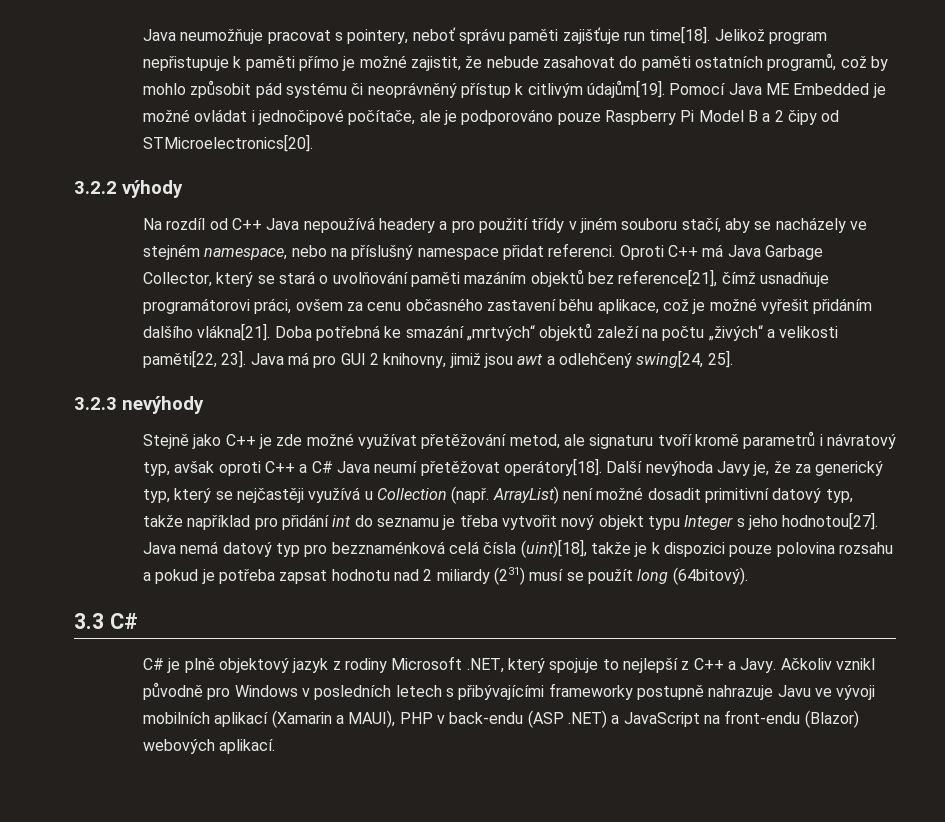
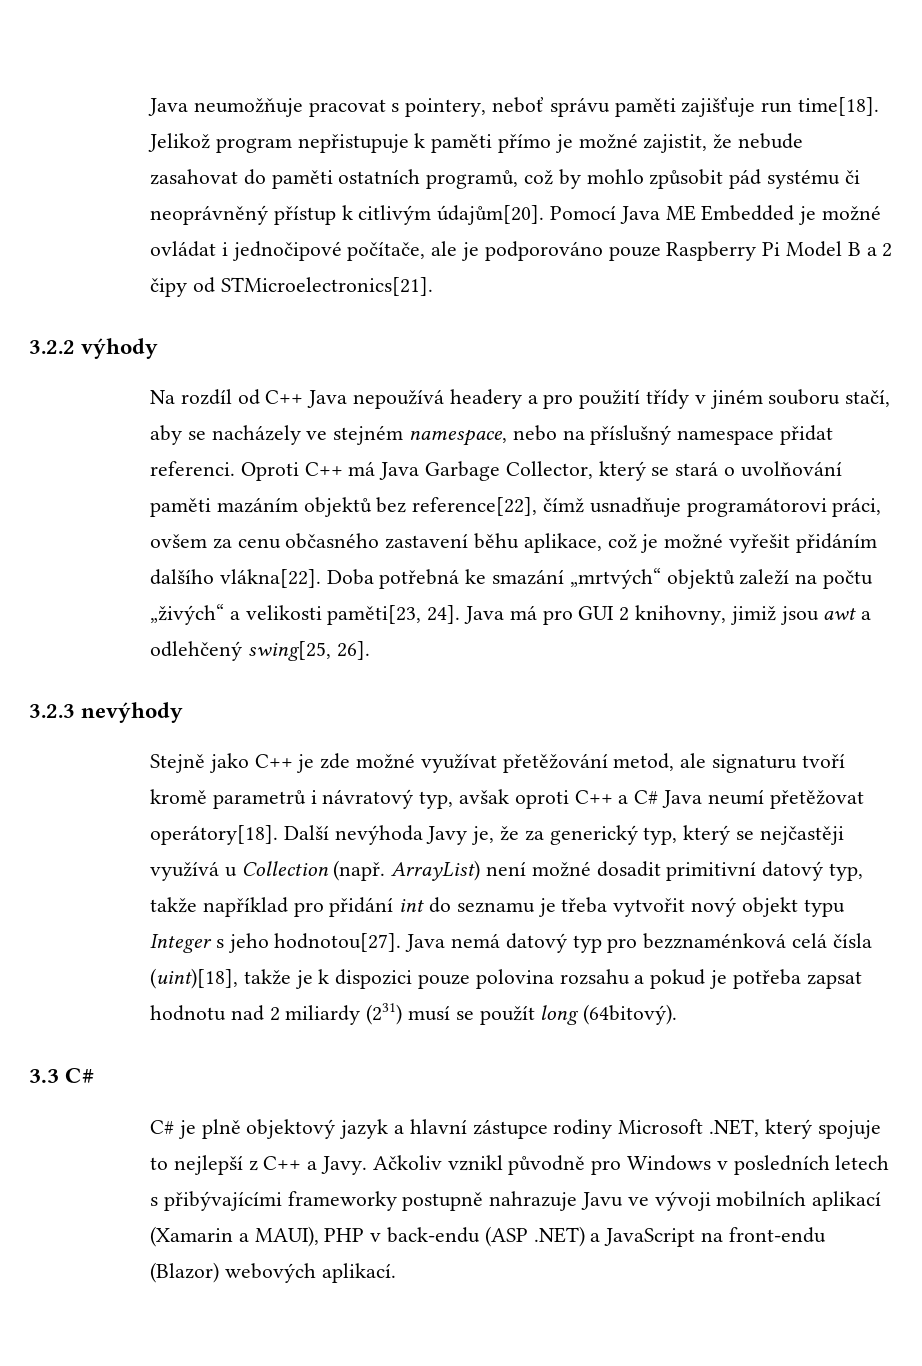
[587,80,666,98] údajům[19]. -> [437,205,545,225] údajům[20].
[143,134,314,152] STMicroelectronics[20]. -> [220,277,433,296] STMicroelectronics[21].
[618,269,718,287] reference[21], -> [412,497,538,516] reference[22],
[197,323,271,341] vlákna[21]. -> [219,569,321,588] vlákna[22].
[143,350,247,368] paměti[22, 23]. -> [327,605,461,625] paměti[23, 24].
[636,350,733,368] swing[24, 25]. -> [247,641,370,661] swing[25, 26].
[332,661,341,670] z -> [394,1119,548,1139] a hlavní zástupce

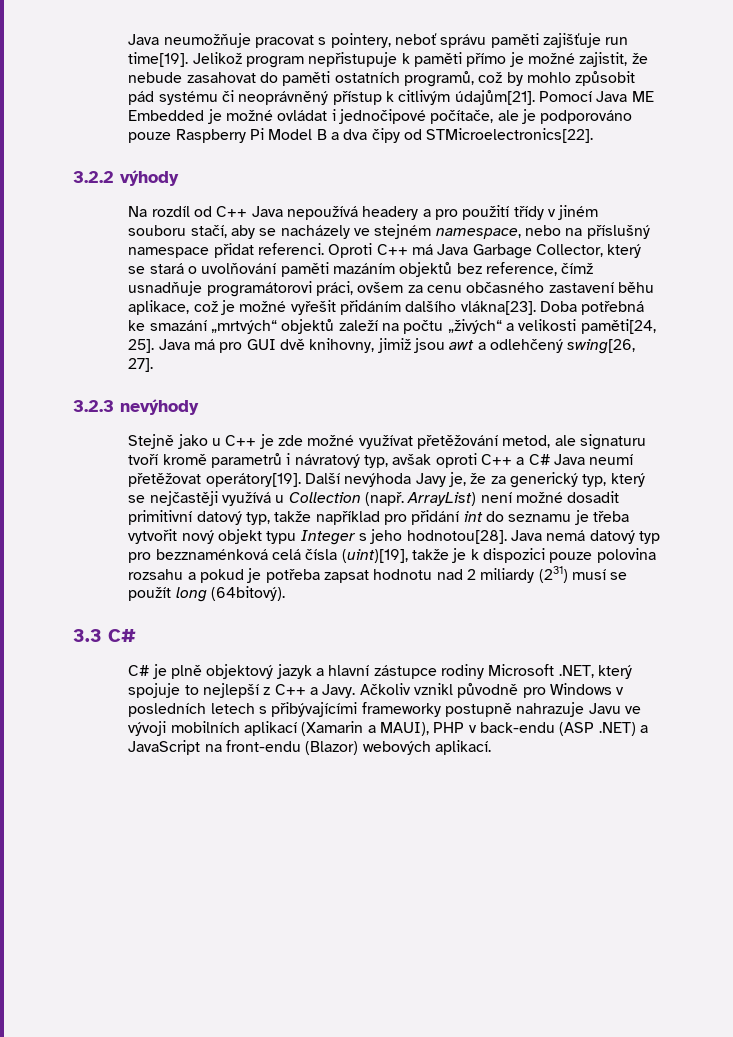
[798,97,880,116] time[18]. -> [128,52,189,67] time[19].
[437,205,545,225] údajům[20]. -> [454,90,535,105] údajům[21].
[882,243,893,257] 2 -> [343,129,368,140] dva
[220,277,433,296] STMicroelectronics[21]. -> [426,128,594,143] STMicroelectronics[22].
[412,497,538,516] reference[22], -> [485,262,557,276] reference,
[219,569,321,588] vlákna[22]. -> [460,301,536,315] vlákna[23].
[327,605,461,625] paměti[23, 24]. -> [580,319,656,334] [128,339,155,353] paměti[24, 25].
[619,607,630,621] 2 -> [280,339,306,350] dvě
[247,641,370,661] swing[25, 26]. -> [567,339,636,354] [128,358,154,372] swing[26, 27].
(249, 763) none -> [212,438,222,446] u
[149,825,278,845] operátory[18]. -> [205,473,301,487] operátory[19].
[274,933,402,952] hodnotou[27]. -> [406,530,507,544] hodnotou[28].
[149,968,238,989] (uint)[18], -> [341,549,408,563] (uint)[19],

